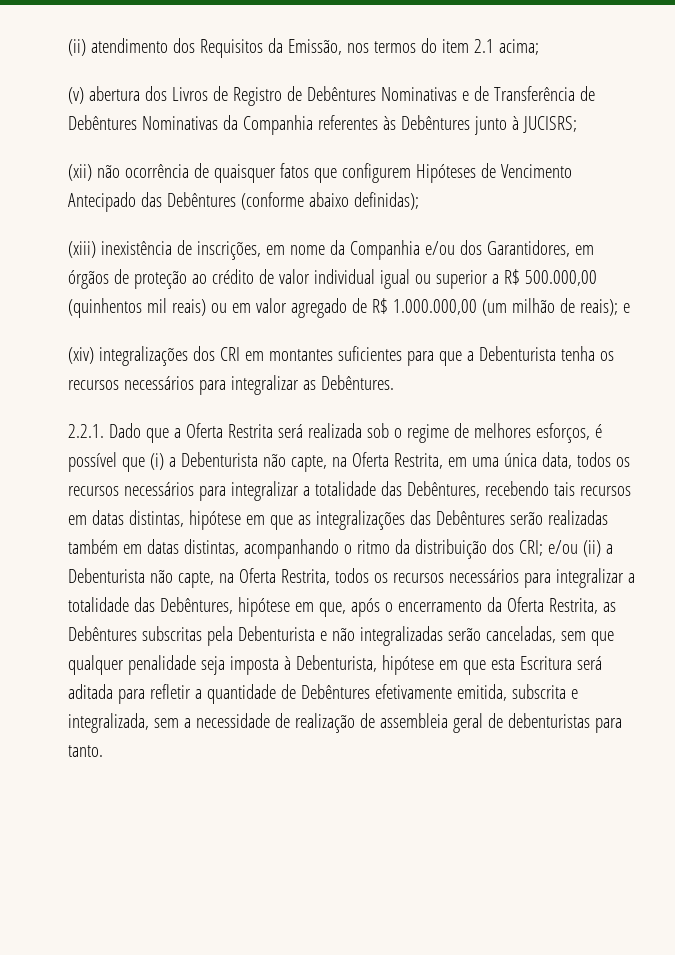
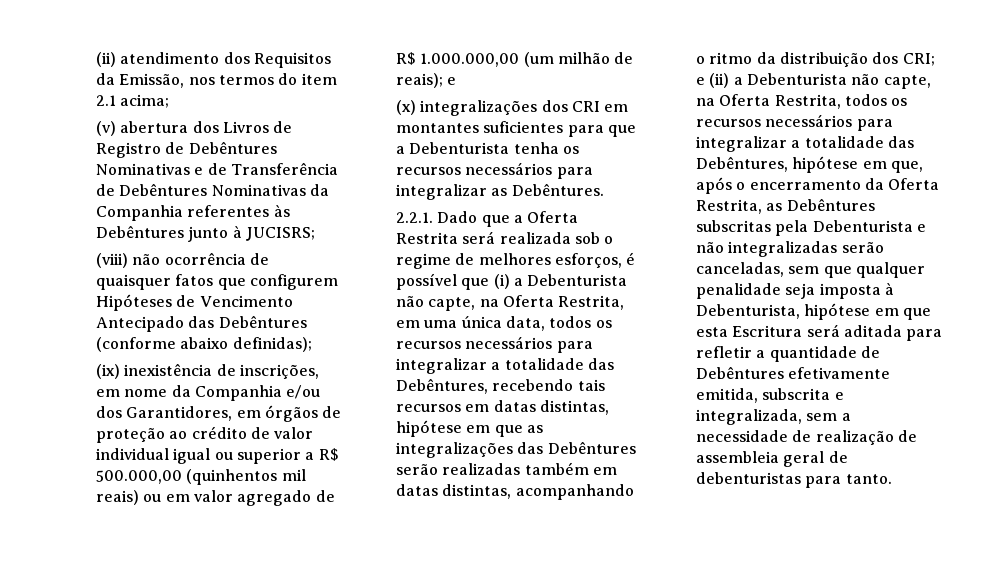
[68,164,93,181] (xii) -> [96,253,129,268] (viii)
[68,241,97,258] (xiii) -> [96,364,121,379] (ix)
[68,347,95,364] (xiv) -> [396,100,417,115] (x)
[548,540,579,554] e/ou -> [696,77,706,85] e

